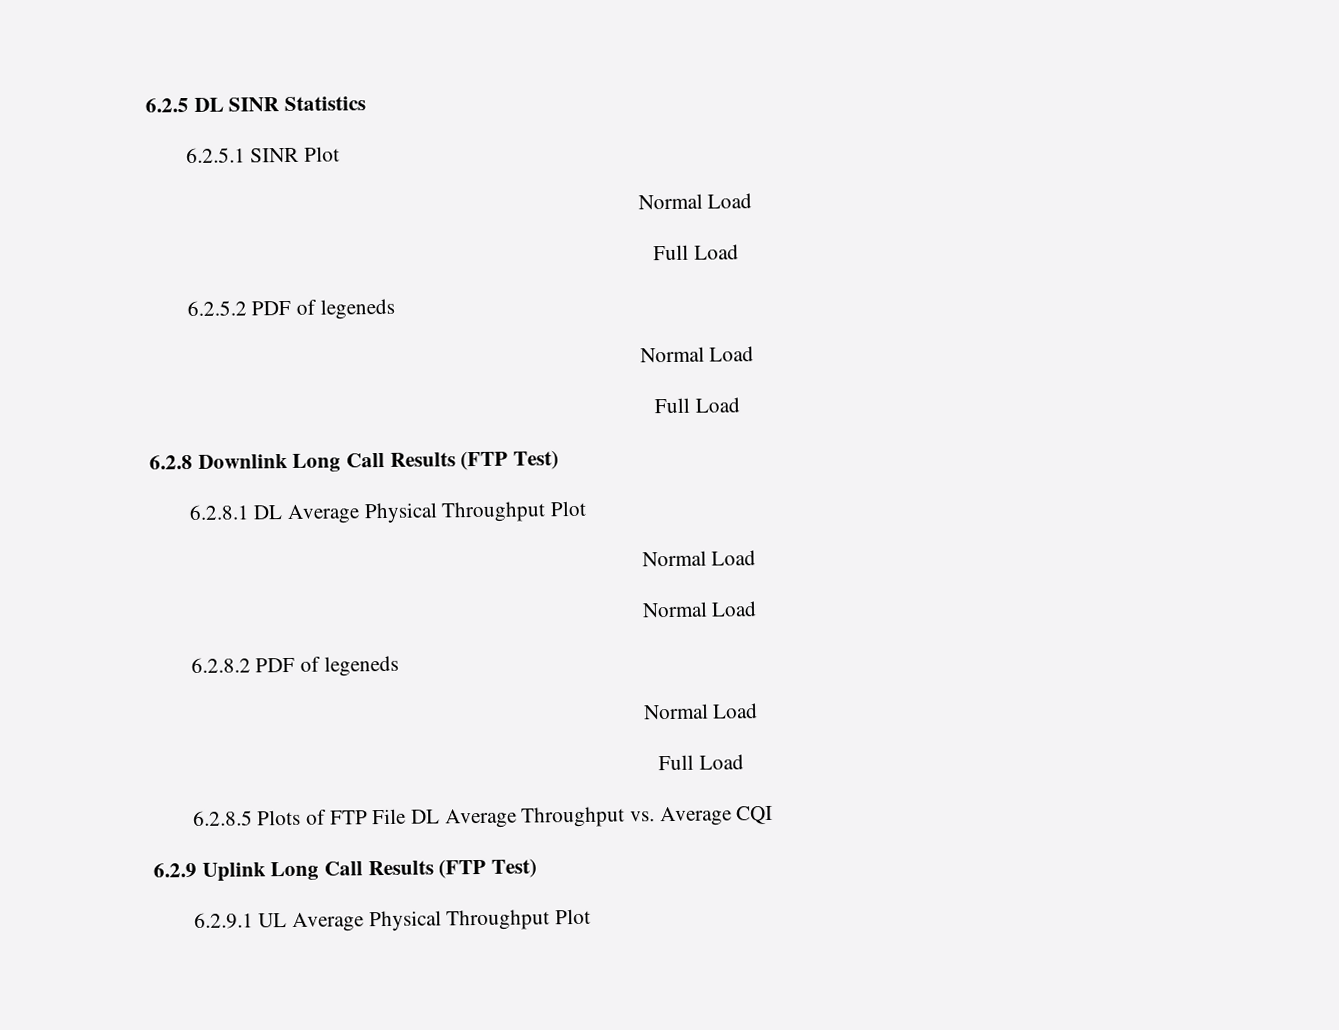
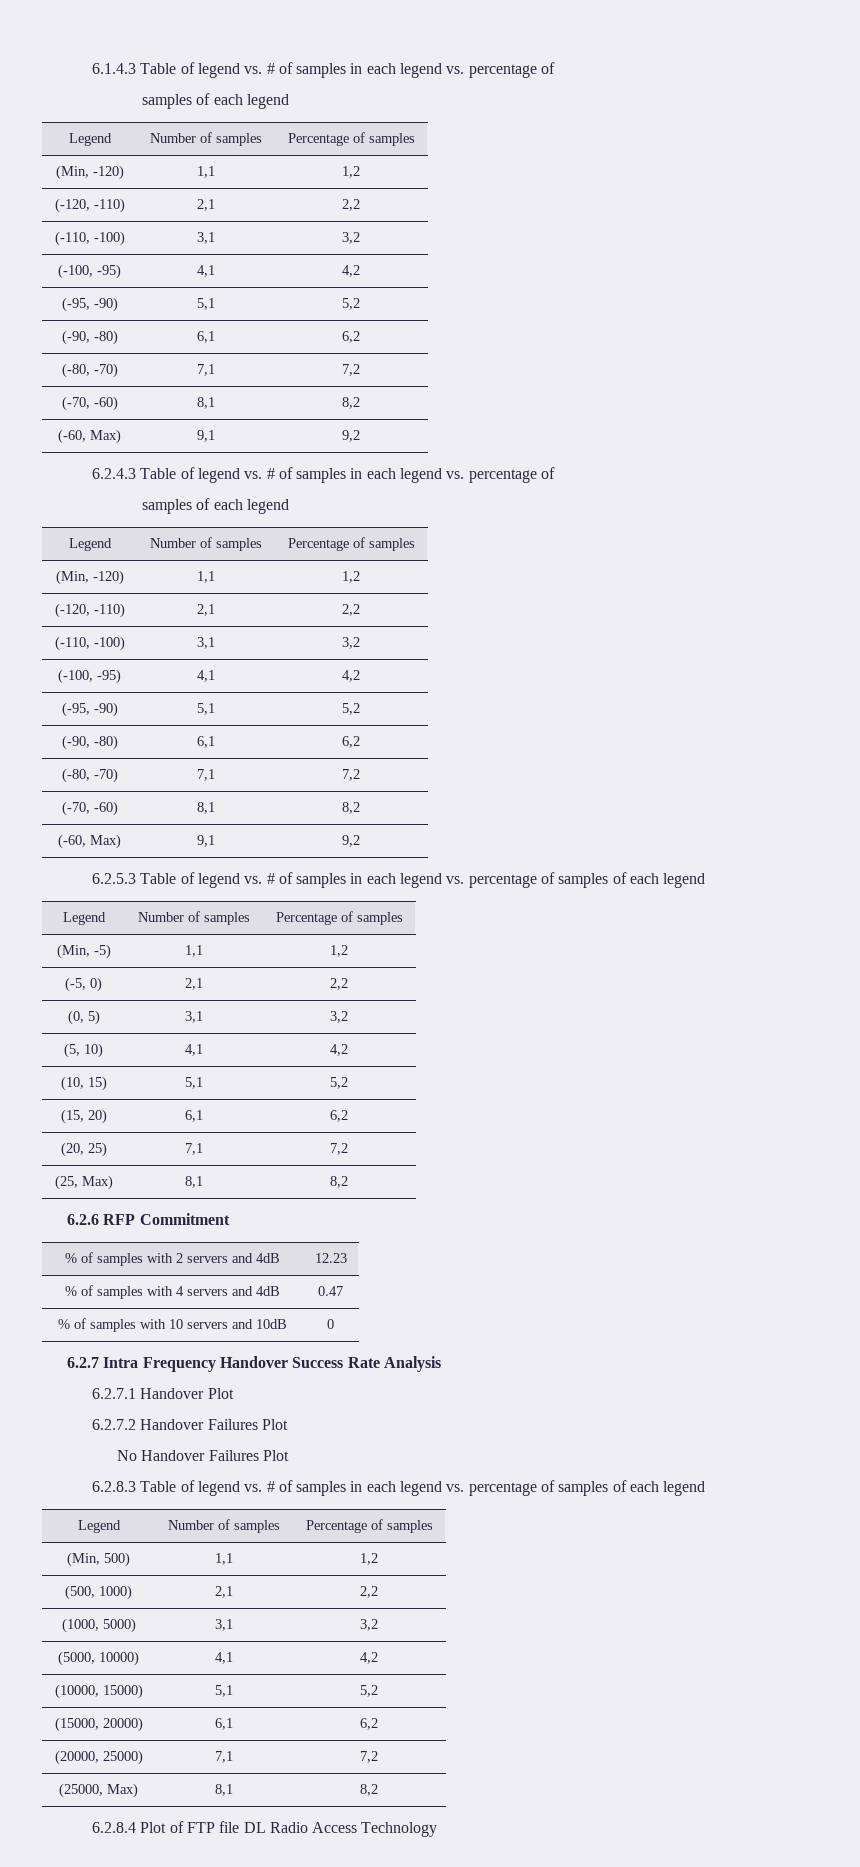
[144,96,366,113] [185,146,341,164] [637,193,753,210] [653,244,739,261] [186,298,395,320] [639,346,755,363] [654,397,740,414] [148,450,559,472] [188,500,588,524] [641,550,757,567] [641,601,758,618] [190,655,399,677] [642,703,759,720] [658,754,744,771] [192,805,774,829] [152,858,537,882] [193,908,592,932] 6.2.5 DL SINR Statistics // 6.2.5.1 SINR Plot // Normal Load // Full Load // 6.2.5.2 PDF of legeneds // Normal Load // Full Load // 6.2.8 Downlink Long Call Results (FTP Test) // 6.2.8.1 DL Average Physical Throughput Plot // Normal Load // Normal Load // 6.2.8.2 PDF of legeneds // Normal Load // Full Load // 6.2.8.5 Plots of FTP File DL Average Throughput vs. Average CQI // 6.2.9 Uplink Long Call Results (FTP Test) // 6.2.9.1 UL Average Physical Throughput Plot -> [91,62,556,78] [141,93,289,109] [68,133,112,146] [149,132,262,146] [287,132,415,146] [55,165,124,180] [196,166,215,178] [342,166,360,178] [54,198,125,213] [196,199,215,211] [342,199,360,211] [54,231,125,246] [196,232,215,244] [342,232,360,244] [58,264,121,279] [196,265,215,277] [342,265,360,277] [61,297,118,312] [196,298,215,310] [342,298,360,310] [61,330,118,345] [196,331,215,343] [342,331,360,343] [61,363,118,378] [196,364,215,376] [342,364,360,376] [61,396,118,411] [196,397,215,409] [342,397,360,409] [58,429,121,444] [196,430,215,442] [342,430,360,442] [91,467,556,483] [141,498,289,514] [68,538,112,551] [149,537,262,551] [287,537,415,551] [55,570,124,585] [196,571,215,583] [342,571,360,583] [54,603,125,618] [196,604,215,616] [342,604,360,616] [54,636,125,651] [196,637,215,649] [342,637,360,649] [58,669,121,684] [196,670,215,682] [342,670,360,682] [61,702,118,717] [196,703,215,715] [342,703,360,715] [61,735,118,750] [196,736,215,748] [342,736,360,748] [61,768,118,783] [196,769,215,781] [342,769,360,781] [61,801,118,816] [196,802,215,814] [342,802,360,814] [58,834,121,849] [196,835,215,847] [342,835,360,847] [91,872,706,888] [62,912,106,925] [137,911,250,925] [275,911,403,925] [56,944,111,959] [184,945,203,957] [330,945,348,957] [65,977,102,992] [184,978,203,990] [330,978,348,990] [67,1010,100,1025] [184,1011,203,1023] [330,1011,348,1023] [64,1043,103,1058] [184,1044,203,1056] [330,1044,348,1056] [60,1076,107,1091] [184,1077,203,1089] [330,1077,348,1089] [60,1109,107,1124] [184,1110,203,1122] [330,1110,348,1122] [60,1142,107,1157] [184,1143,203,1155] [330,1143,348,1155] [54,1175,113,1190] [184,1176,203,1188] [330,1176,348,1188] [66,1213,230,1225] [65,1252,280,1266] [314,1253,347,1263] [65,1285,280,1299] [318,1286,343,1296] [58,1318,287,1332] [327,1319,334,1329] [66,1356,441,1372] [91,1388,234,1399] [91,1419,288,1430] [116,1450,289,1461] [91,1480,706,1496] [77,1520,121,1533] [167,1519,280,1533] [305,1519,433,1533] [67,1552,130,1567] [214,1553,233,1565] [360,1553,378,1565] [65,1585,132,1600] [214,1586,233,1598] [360,1586,378,1598] [61,1618,136,1633] [214,1619,233,1631] [360,1619,378,1631] [58,1651,139,1666] [214,1652,233,1664] [360,1652,378,1664] [54,1684,143,1699] [214,1685,233,1697] [360,1685,378,1697] [54,1717,143,1732] [214,1718,233,1730] [360,1718,378,1730] [54,1750,143,1765] [214,1751,233,1763] [360,1751,378,1763] [59,1783,138,1798] [214,1784,233,1796] [360,1784,378,1796] [91,1821,438,1837] 6.1.4.3 Table of legend vs. # of samples in each legend vs. percentage of // samples of each legend // Legend | Number of samples | Percentage of samples // (Min, -120) | 1,1 | 1,2 // (-120, -110) | 2,1 | 2,2 // (-110, -100) | 3,1 | 3,2 // (-100, -95) | 4,1 | 4,2 // (-95, -90) | 5,1 | 5,2 // (-90, -80) | 6,1 | 6,2 // (-80, -70) | 7,1 | 7,2 // (-70, -60) | 8,1 | 8,2 // (-60, Max) | 9,1 | 9,2 // 6.2.4.3 Table of legend vs. # of samples in each legend vs. percentage of // samples of each legend // Legend | Number of samples | Percentage of samples // (Min, -120) | 1,1 | 1,2 // (-120, -110) | 2,1 | 2,2 // (-110, -100) | 3,1 | 3,2 // (-100, -95) | 4,1 | 4,2 // (-95, -90) | 5,1 | 5,2 // (-90, -80) | 6,1 | 6,2 // (-80, -70) | 7,1 | 7,2 // (-70, -60) | 8,1 | 8,2 // (-60, Max) | 9,1 | 9,2 // 6.2.5.3 Table of legend vs. # of samples in each legend vs. percentage of samples of each legend // Legend | Number of samples | Percentage of samples // (Min, -5) | 1,1 | 1,2 // (-5, 0) | 2,1 | 2,2 // (0, 5) | 3,1 | 3,2 // (5, 10) | 4,1 | 4,2 // (10, 15) | 5,1 | 5,2 // (15, 20) | 6,1 | 6,2 // (20, 25) | 7,1 | 7,2 // (25, Max) | 8,1 | 8,2 // 6.2.6 RFP Commitment // % of samples with 2 servers and 4dB | 12.23 // % of samples with 4 servers and 4dB | 0.47 // % of samples with 10 servers and 10dB | 0 // 6.2.7 Intra Frequency Handover Success Rate Analysis // 6.2.7.1 Handover Plot // 6.2.7.2 Handover Failures Plot // No Handover Failures Plot // 6.2.8.3 Table of legend vs. # of samples in each legend vs. percentage of samples of each legend // Legend | Number of samples | Percentage of samples // (Min, 500) | 1,1 | 1,2 // (500, 1000) | 2,1 | 2,2 // (1000, 5000) | 3,1 | 3,2 // (5000, 10000) | 4,1 | 4,2 // (10000, 15000) | 5,1 | 5,2 // (15000, 20000) | 6,1 | 6,2 // (20000, 25000) | 7,1 | 7,2 // (25000, Max) | 8,1 | 8,2 // 6.2.8.4 Plot of FTP file DL Radio Access Technology

